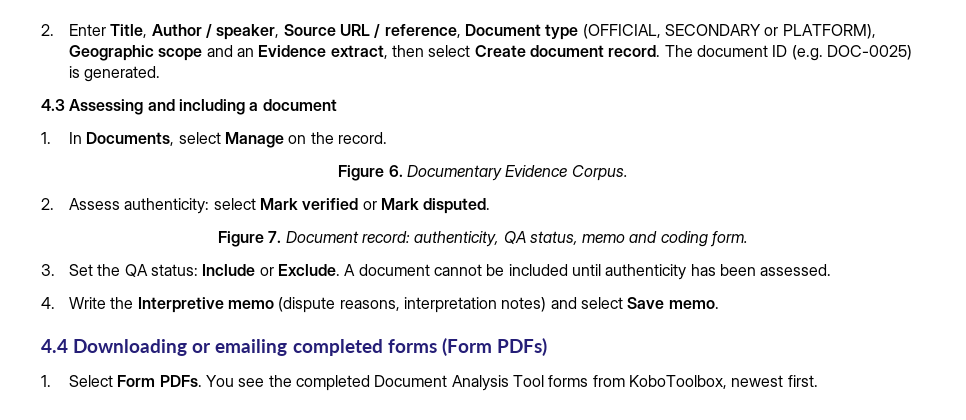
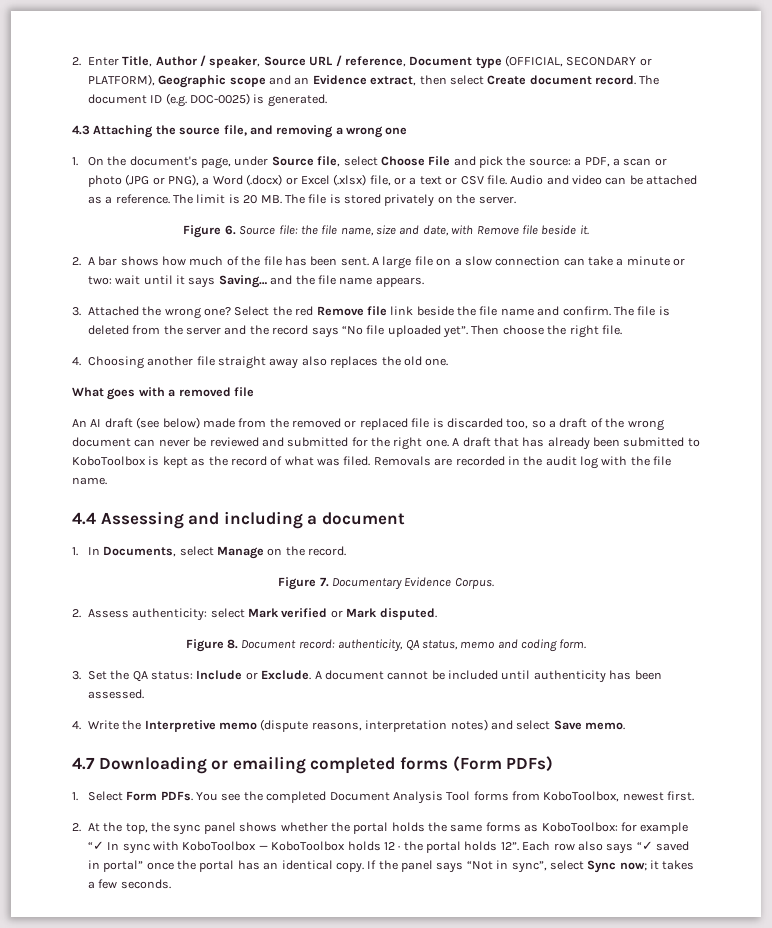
(65, 105) none -> [93,125,408,138] [72,156,667,169] [87,174,698,187] [87,194,516,207] [183,225,589,238] [72,256,686,269] [87,275,424,288] [72,306,670,319] [87,325,622,338] [72,356,449,369] [72,387,254,400] [72,417,664,431] [72,437,700,450] [72,456,672,469] [72,477,107,485] [72,512,96,525] Attaching the source file, and removing a wrong one // 1. On the document's page, under Source file, select Choose File and pick the source: a PDF, a scan or photo (JPG or PNG), a Word (.docx) or Excel (.xlsx) file, or a text or CSV file. Audio and video can be attached as a reference. The limit is 20 MB. The file is stored privately on the server. // Figure 6. Source file: the file name, size and date, with Remove file beside it. // 2. A bar shows how much of the file has been sent. A large file on a slow connection can take a minute or two: wait until it says Saving… and the file name appears. // 3. Attached the wrong one? Select the red Remove file link beside the file name and confirm. The file is deleted from the server and the record says “No file uploaded yet”. Then choose the right file. // 4. Choosing another file straight away also replaces the old one. // What goes with a removed file // An AI draft (see below) made from the removed or replaced file is discarded too, so a draft of the wrong document can never be reviewed and submitted for the right one. A draft that has already been submitted to KoboToolbox is kept as the record of what was filed. Removals are recorded in the audit log with the file name. // 4.4
[388,165,403,177] 6. -> [319,577,329,587] 7.
[268,231,282,243] 7. -> [227,639,238,649] 8.
[41,339,68,353] 4.4 -> [72,757,95,770] 4.7
(818, 381) none -> [72,822,689,835] [87,841,690,854] [87,860,695,873] [87,879,171,889] // 2. At the top, the sync panel shows whether the portal holds the same forms as KoboToolbox: for example “✓ In sync with KoboToolbox — KoboToolbox holds 12 · the portal holds 12”. Each row also says “✓ saved in portal” once the portal has an identical copy. If the panel says “Not in sync”, select Sync now; it takes a few seconds.

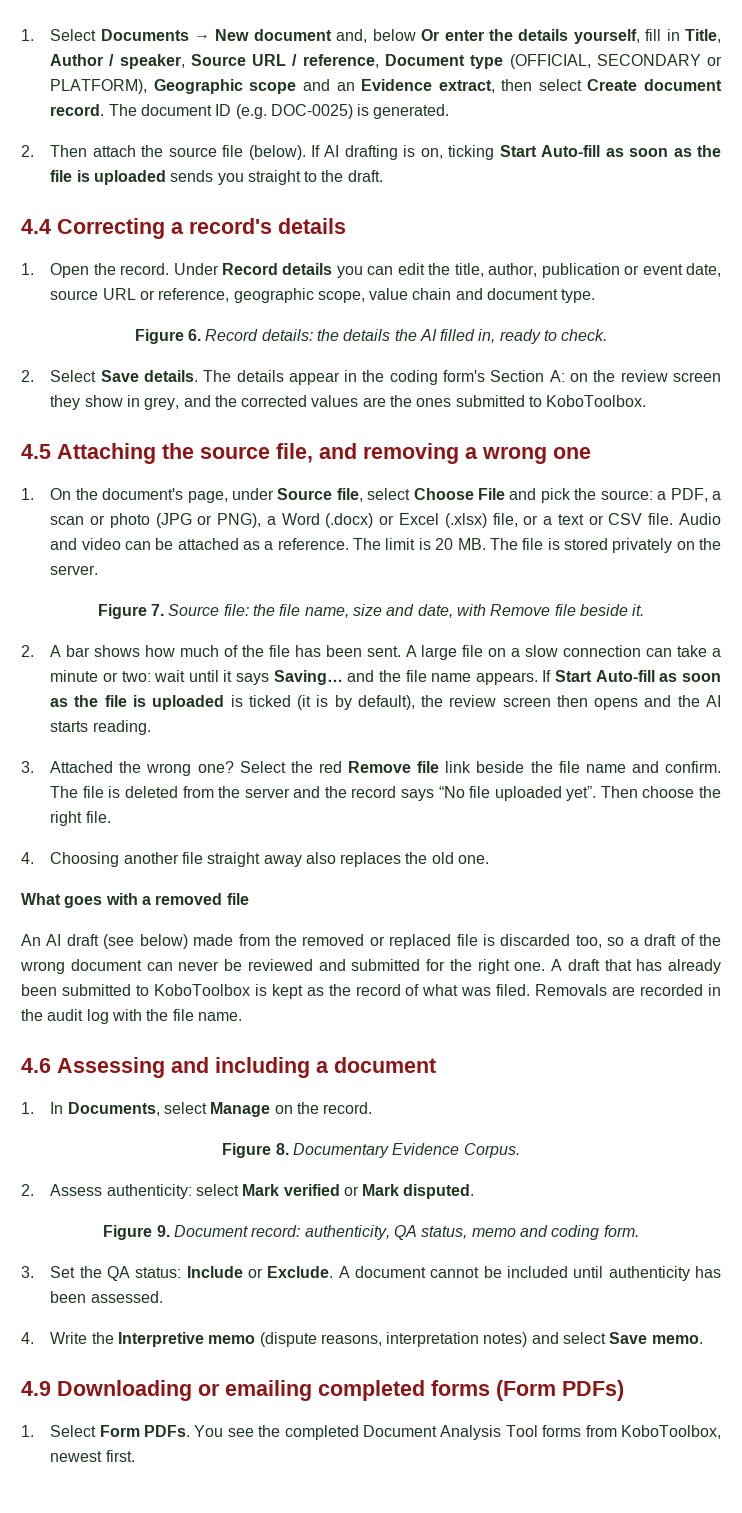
[72,57,119,66] 2. Enter -> [21,29,680,44] 1. Select Documents → New document and, below Or enter the details yourself, fill in
[72,125,90,135] 4.3 -> [21,145,721,160] [50,170,383,185] [21,218,346,239] [21,263,722,278] [50,288,596,303] [134,329,608,344] [21,370,722,385] [50,395,647,410] [21,444,51,459] 2. Then attach the source file (below). If AI drafting is on, ticking Start Auto-fill as soon as the file is uploaded sends you straight to the draft. // 4.4 Correcting a record's details // 1. Open the record. Under Record details you can edit the title, author, publication or event date, source URL or reference, geographic scope, value chain and document type. // Figure 6. Record details: the details the AI filled in, ready to check. // 2. Select Save details. The details appear in the coding form's Section A: on the review screen they show in grey, and the corrected values are the ones submitted to KoboToolbox. // 4.5
[224,225,236,235] 6. -> [151,604,165,616] 7.
(424, 282) none -> [542,670,722,682] [50,695,722,710] [50,720,151,735] If Start Auto-fill as soon as the file is uploaded is ticked (it is by default), the review screen then opens and the AI starts reading.
[72,512,96,525] 4.4 -> [21,1058,51,1073] 4.6
[319,577,329,587] 7. -> [275,1143,289,1155] 8.
[227,639,238,649] 8. -> [156,1225,170,1237] 9.
[72,757,95,770] 4.7 -> [21,1381,51,1396] 4.9
[72,822,689,835] [87,841,690,854] [87,860,695,873] [87,879,171,889] // 2. At the top, the sync panel shows whether the portal holds the same forms as KoboToolbox: for example “✓ In sync with KoboToolbox — KoboToolbox holds 12 · the portal holds 12”. Each row also says “✓ saved in portal” once the portal has an identical copy. If the panel says “Not in sync”, select Sync now; it takes a few seconds. -> (135, 1456) none

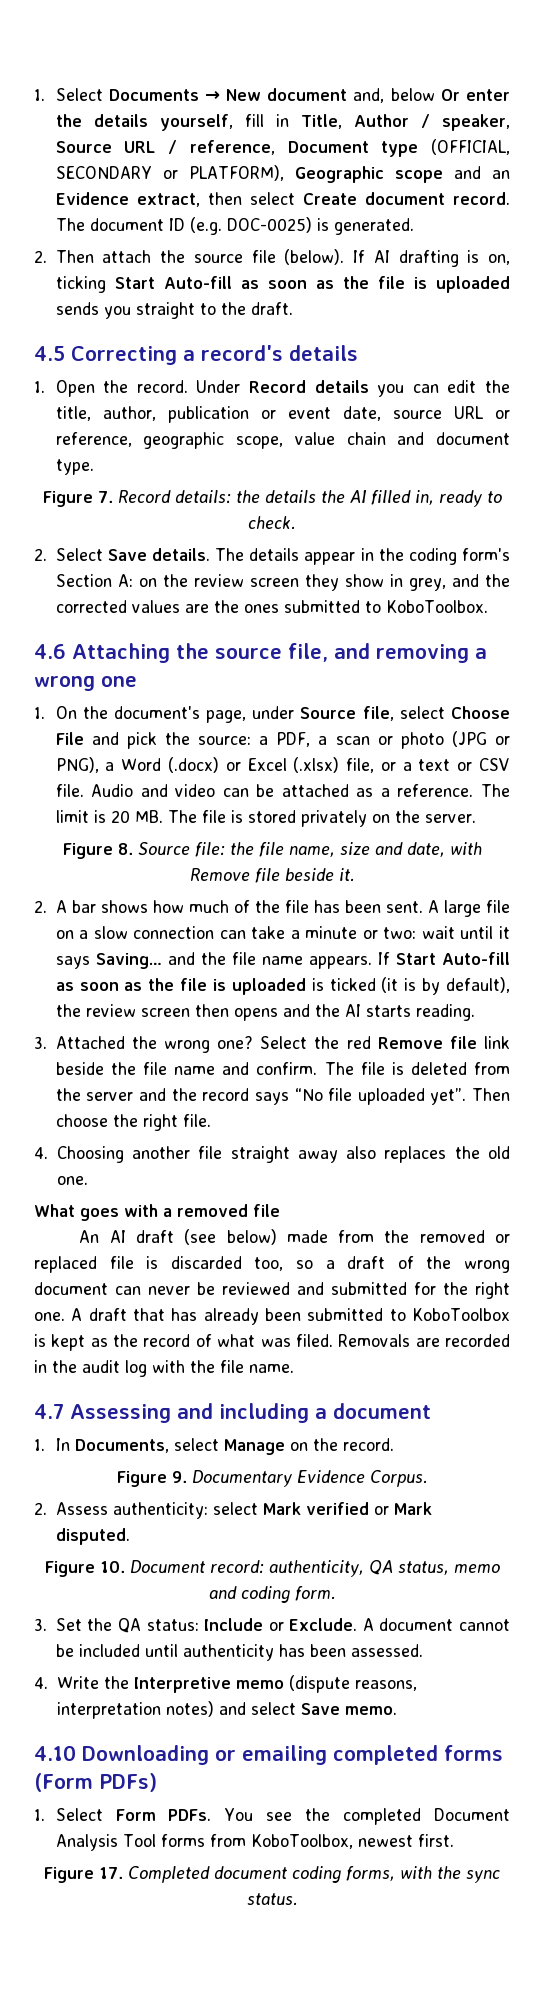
[21,219,51,234] 4.4 -> [34,346,65,361] 4.5
[187,329,201,341] 6. -> [97,491,113,503] 7.
[21,444,51,459] 4.5 -> [34,644,66,659] 4.6
[151,604,165,616] 7. -> [117,843,133,855] 8.
[21,1058,51,1073] 4.6 -> [34,1404,64,1419] 4.7
[275,1143,289,1155] 8. -> [171,1471,187,1483] 9.
[156,1225,170,1237] 9. -> [99,1561,125,1573] 10.
[21,1381,51,1396] 4.9 -> [34,1745,76,1761] 4.10
(135, 1456) none -> [44,1866,500,1883] [246,1893,298,1906] // Figure 17. Completed document coding forms, with the sync status.

